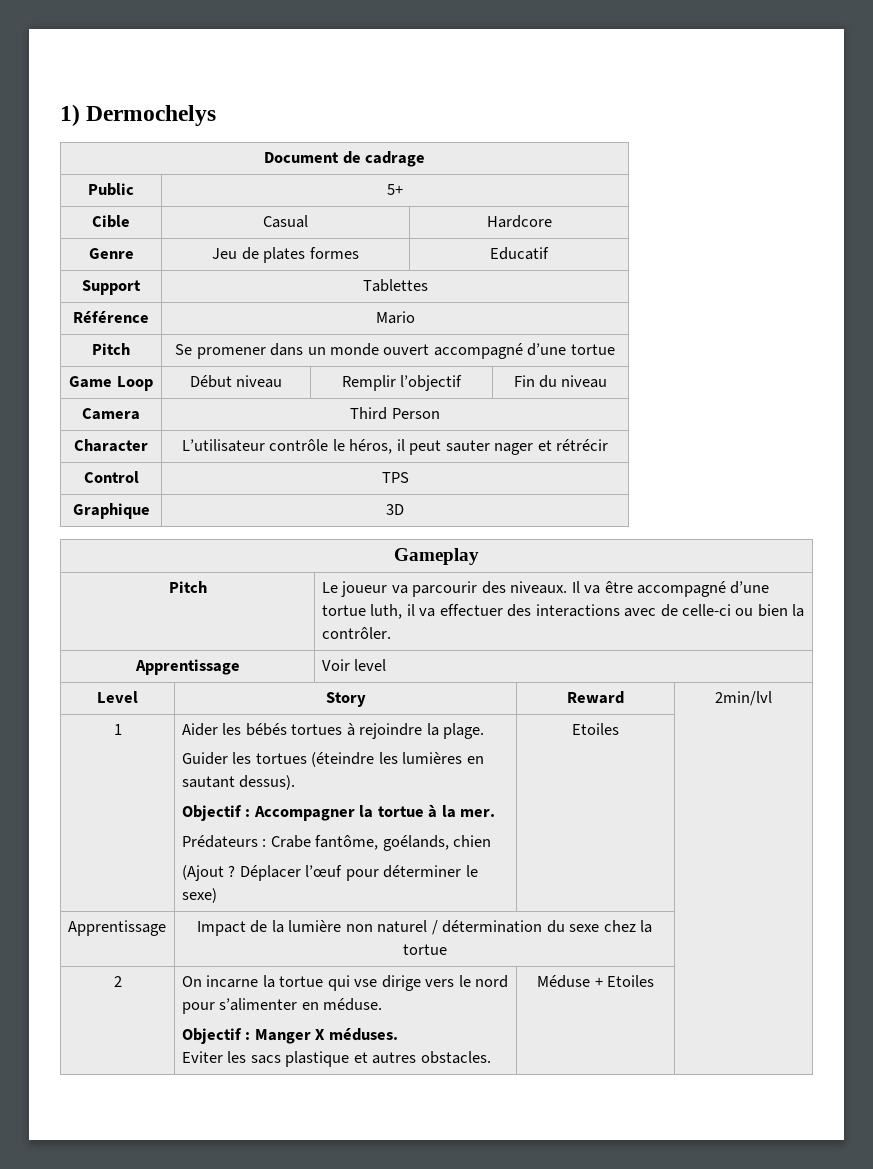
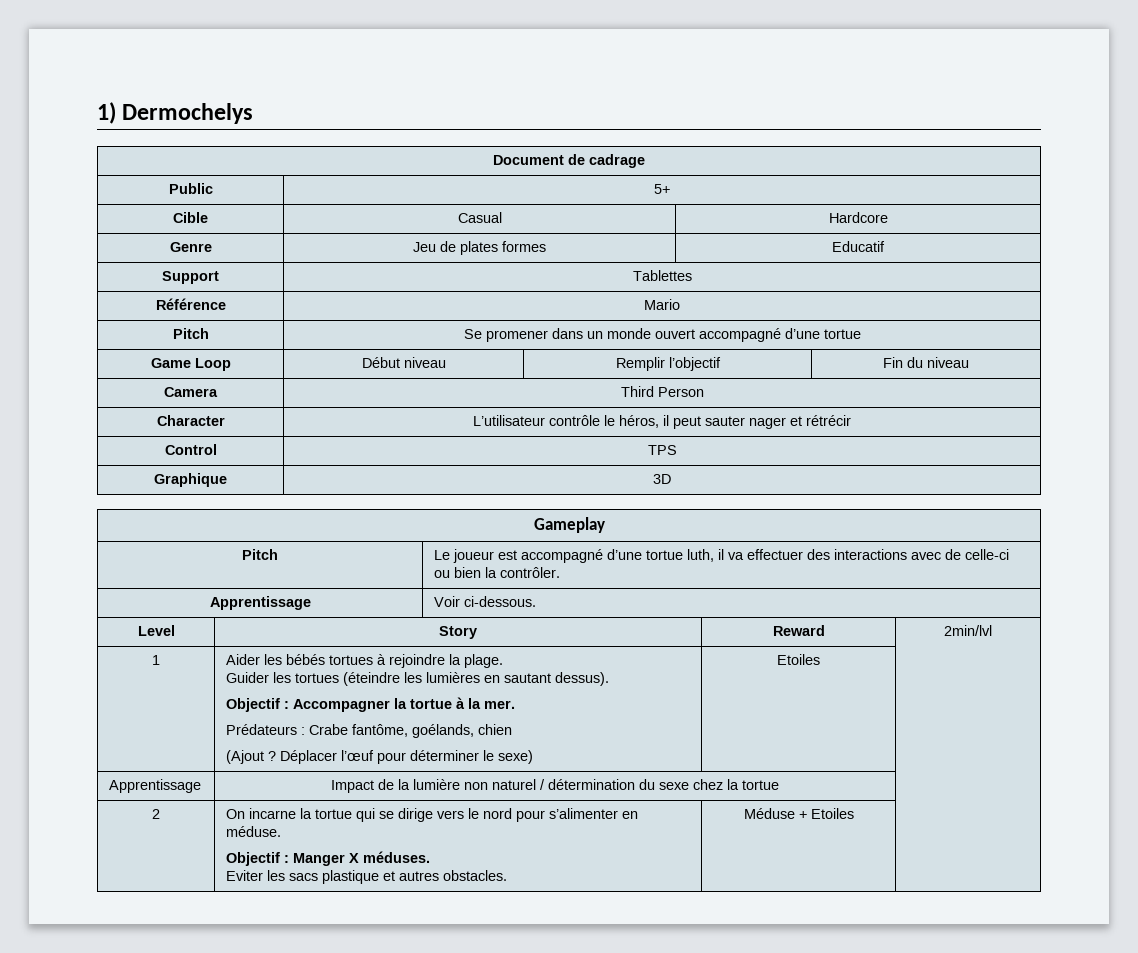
[391,581,633,597] va parcourir des niveaux. Il va être -> [498,550,518,560] est
[354,659,387,671] level -> [464,596,537,607] ci-dessous.
[354,979,378,987] vse -> [379,811,395,819] se

